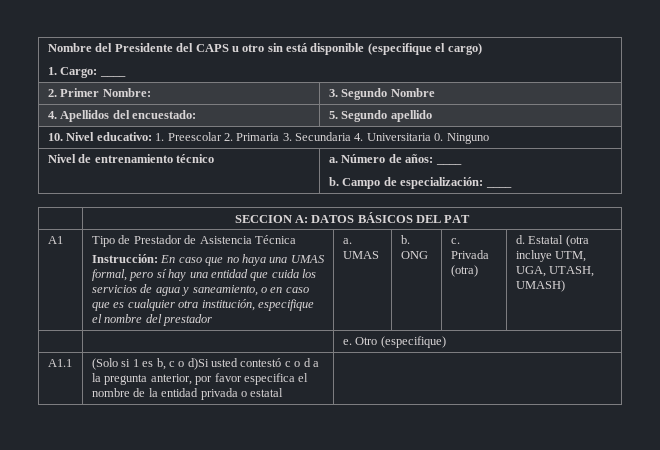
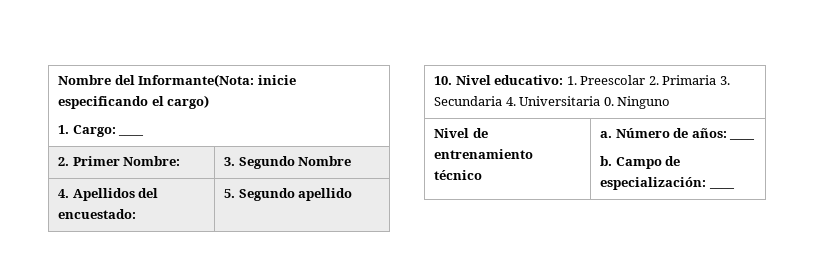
[114,43,432,55] Presidente del CAPS u otro sin está disponible (especifique -> [138,74,296,87] [58,96,149,109] Informante(Nota: inicie especificando
[234,212,471,223] [47,236,63,244] [91,235,296,247] [91,254,325,266] [91,269,316,281] [91,284,309,296] [91,299,314,311] [91,314,213,326] [342,238,352,244] [342,251,379,259] [400,235,410,244] [400,251,428,259] [450,238,460,244] [450,250,489,259] [450,265,478,277] [515,235,589,247] [515,250,587,262] [515,266,595,277] [515,280,565,292] [342,336,446,348] [47,359,72,367] [91,358,319,370] [91,373,309,385] [91,388,284,400] // | SECCION A: DATOS BÁSICOS DEL PAT // A1 | Tipo de Prestador de Asistencia Técnica // Instrucción: En caso que no haya una UMAS formal, pero sí hay una entidad que cuida los servicios de agua y saneamiento, o en caso que es cualquier otra institución, especifique el nombre del prestador | a. UMAS | b. ONG | c. Privada (otra) | d. Estatal (otra incluye UTM, UGA, UTASH, UMASH) // | | e. Otro (especifique) // A1.1 | (Solo si 1 es b, c o d)Si usted contestó c o d a la pregunta anterior, por favor especifica el nombre de la entidad privada o estatal | -> (735, 188) none

